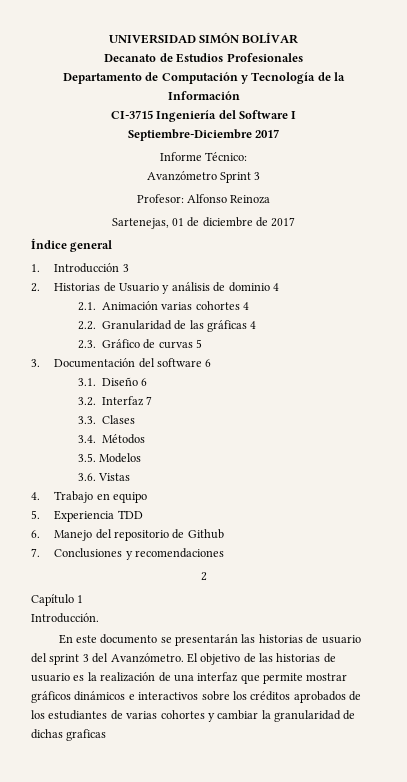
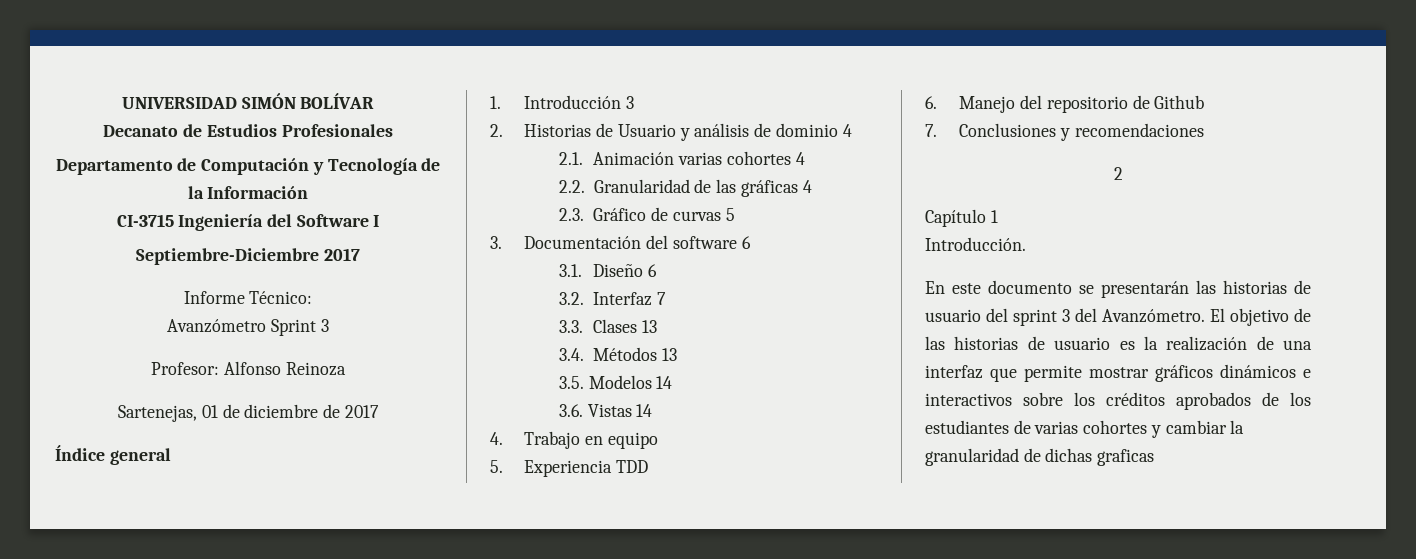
(135, 419) none -> [642,320,658,333] 13
(145, 439) none -> [662,348,678,361] 13
(141, 458) none -> [656,376,673,389] 14
(130, 477) none -> [636,404,653,417] 14

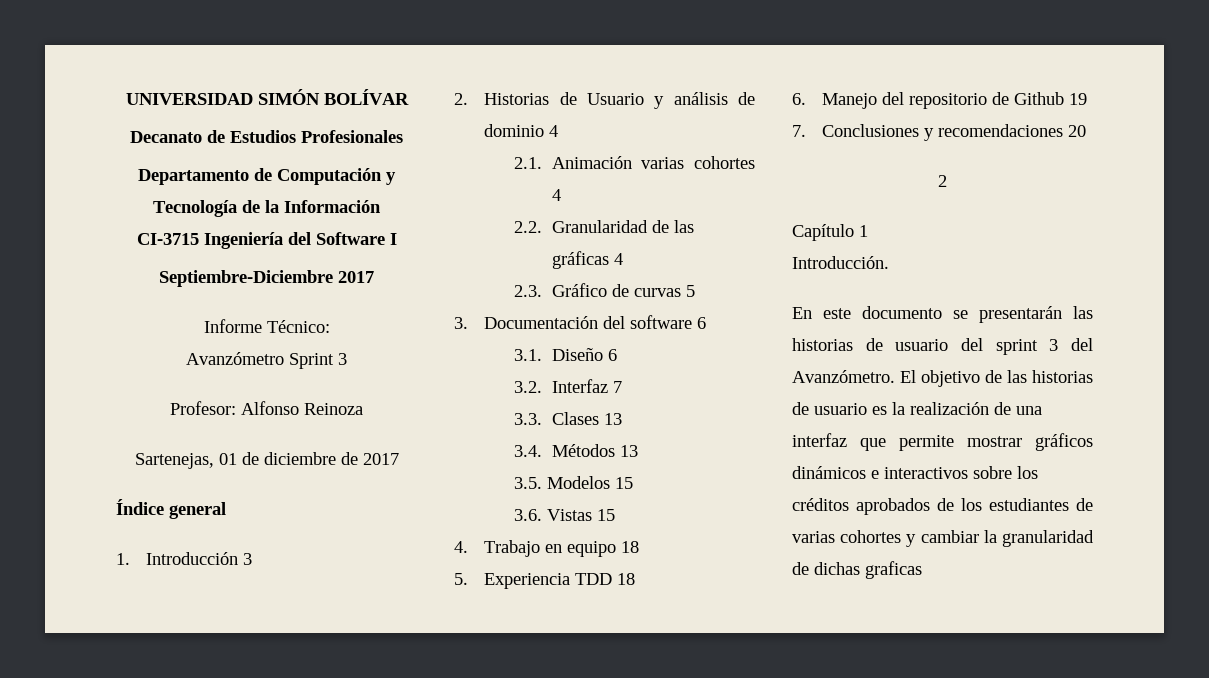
[656,376,673,389] 14 -> [615,477,634,489] 15
[636,404,653,417] 14 -> [597,509,616,521] 15
(658, 440) none -> [621,541,640,553] 18
(649, 466) none -> [617,573,636,585] 18
(1205, 102) none -> [1069,93,1088,105] 19
(1204, 130) none -> [1068,125,1087,137] 20

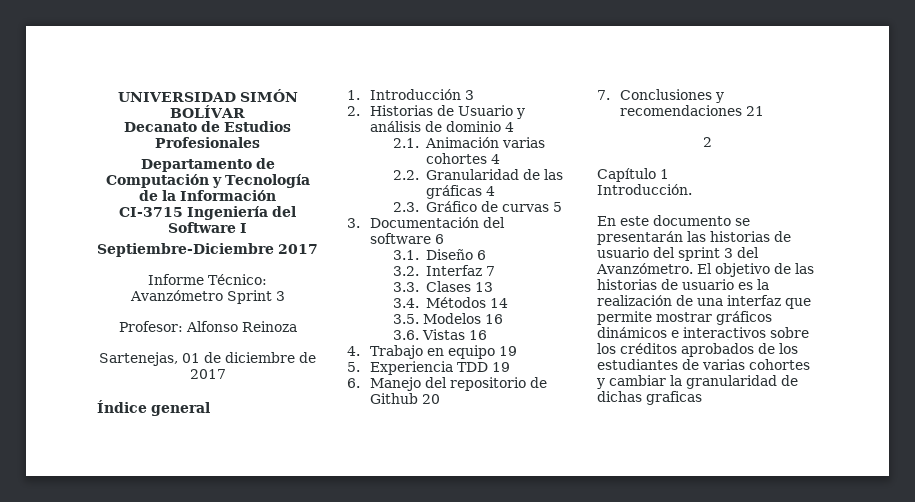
[619,445,638,457] 13 -> [489,298,508,308] 14
[615,477,634,489] 15 -> [485,314,504,324] 16
[597,509,616,521] 15 -> [469,330,488,340] 16
[621,541,640,553] 18 -> [499,346,518,356] 19
[617,573,636,585] 18 -> [492,362,511,372] 19
[1069,93,1088,105] 19 -> [422,394,441,404] 20
[1068,125,1087,137] 20 -> [746,106,765,116] 21

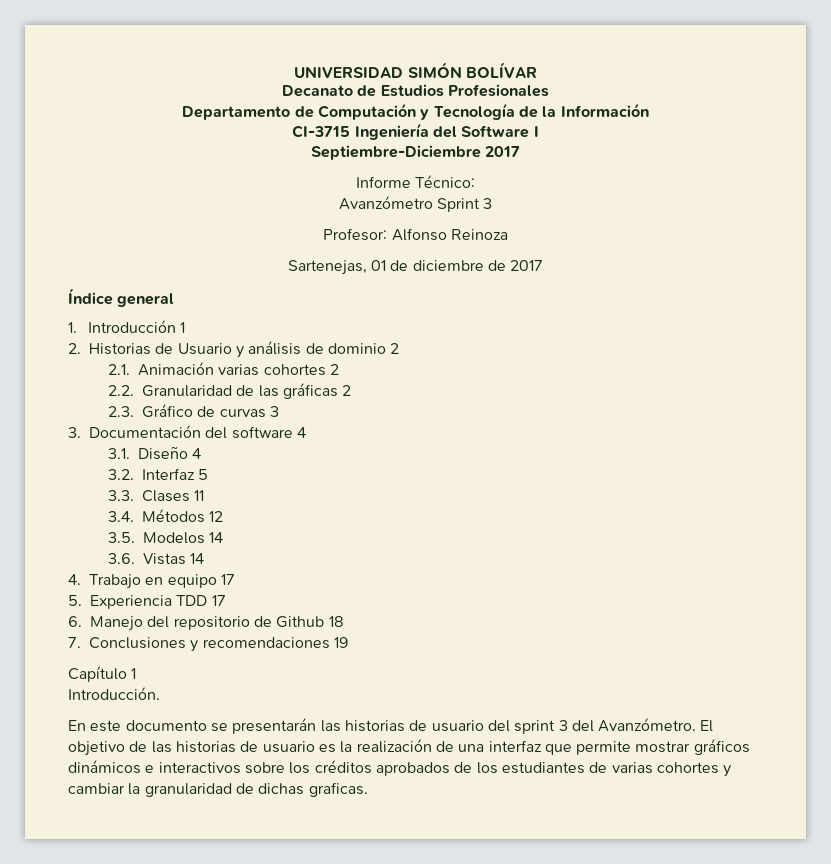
[465,90,475,100] 3 -> [180,322,186,333] 1
[505,122,515,132] 4 -> [390,343,400,354] 2
[490,154,500,164] 4 -> [329,364,339,375] 2
[485,186,495,196] 4 -> [342,385,352,396] 2
[552,202,562,212] 5 -> [269,406,279,417] 3
[435,234,445,244] 6 -> [296,427,306,438] 4
[476,250,486,260] 6 -> [192,448,202,459] 4
[485,266,495,276] 7 -> [198,469,209,480] 5
[474,282,493,292] 13 -> [194,490,205,501] 11
[489,298,508,308] [393,313,504,324] [393,329,488,340] 14 // 3.5. Modelos 16 // 3.6. Vistas 16 -> [209,511,224,522] [107,532,224,544] [107,553,205,565] 12 // 3.5. Modelos 14 // 3.6. Vistas 14
[499,346,518,356] 19 -> [220,574,235,585] 17
[492,362,511,372] 19 -> [211,595,226,606] 17
[422,394,441,404] 20 -> [328,616,344,627] 18
[746,106,765,116] [703,137,712,147] 21 // 2 -> [333,637,348,648] 19
[646,391,702,405] graficas -> [308,782,368,797] graficas.

